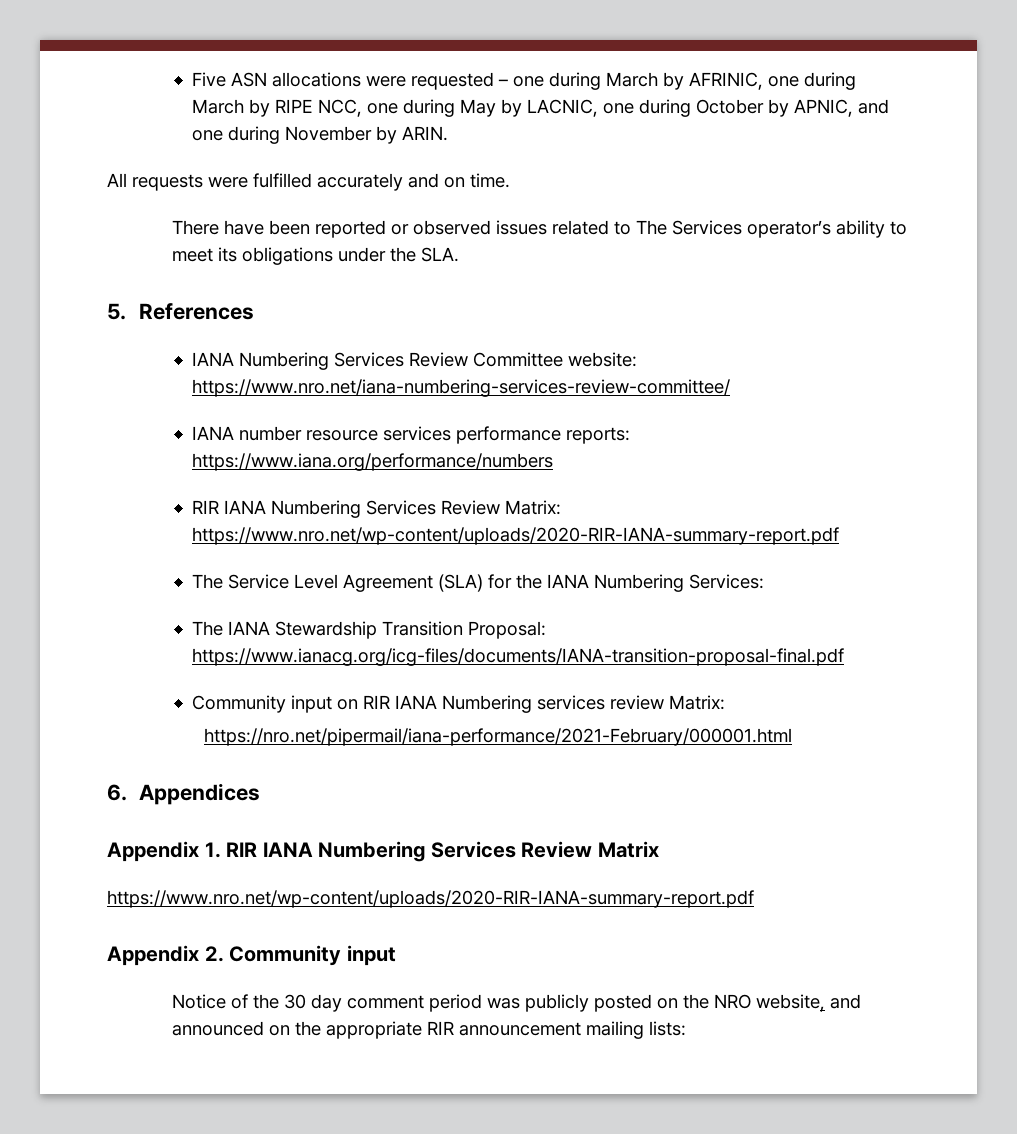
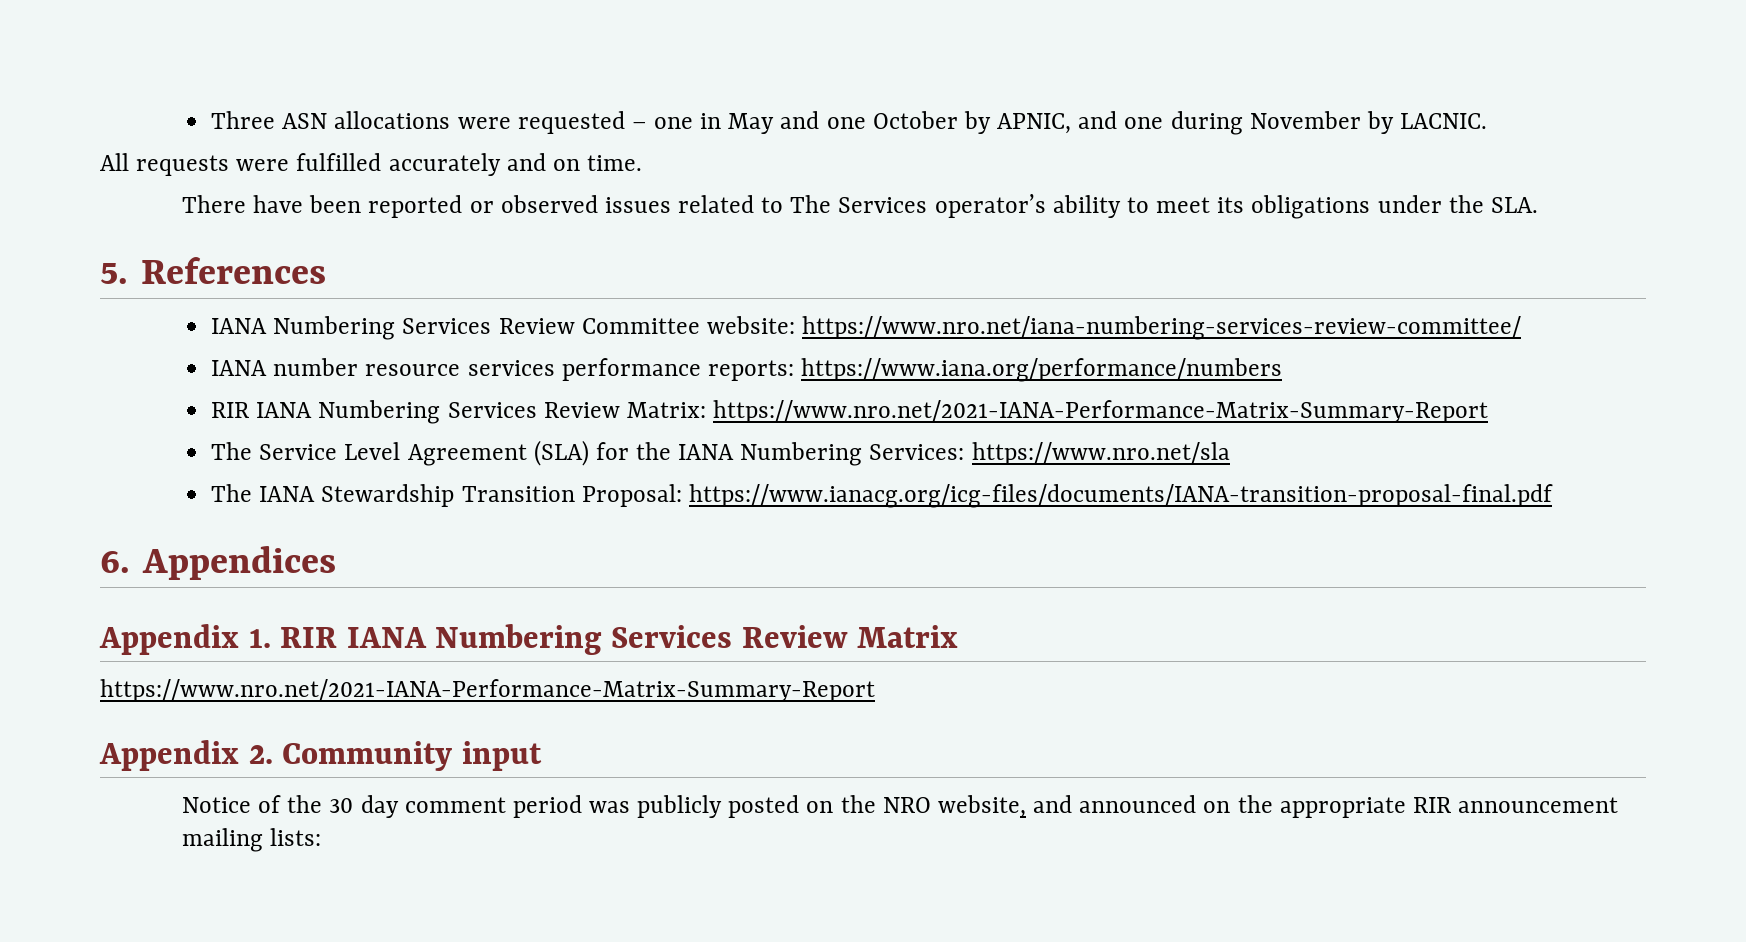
[192,72,227,87] Five -> [211,111,276,129] Three
[549,72,857,90] [192,99,692,117] during March by AFRINIC, one during March by RIPE NCC, one during May by LACNIC, one during -> [700,111,866,134] in May and one
[402,126,449,141] ARIN. -> [1399,113,1487,129] LACNIC.
[192,527,840,545] https://www.nro.net/wp-content/uploads/2020-RIR-IANA-summary-report.pdf -> [712,400,1488,423] https://www.nro.net/2021-IANA-Performance-Matrix-Summary-Report
(765, 581) none -> [971,442,1230,465] https://www.nro.net/sla
[192,695,726,713] [204,728,793,746] // Community input on RIR IANA Numbering services review Matrix: // https://nro.net/pipermail/iana-performance/2021-February/000001.html -> (1553, 496) none
[107,890,754,908] https://www.nro.net/wp-content/uploads/2020-RIR-IANA-summary-report.pdf -> [100,679,875,702] https://www.nro.net/2021-IANA-Performance-Matrix-Summary-Report

